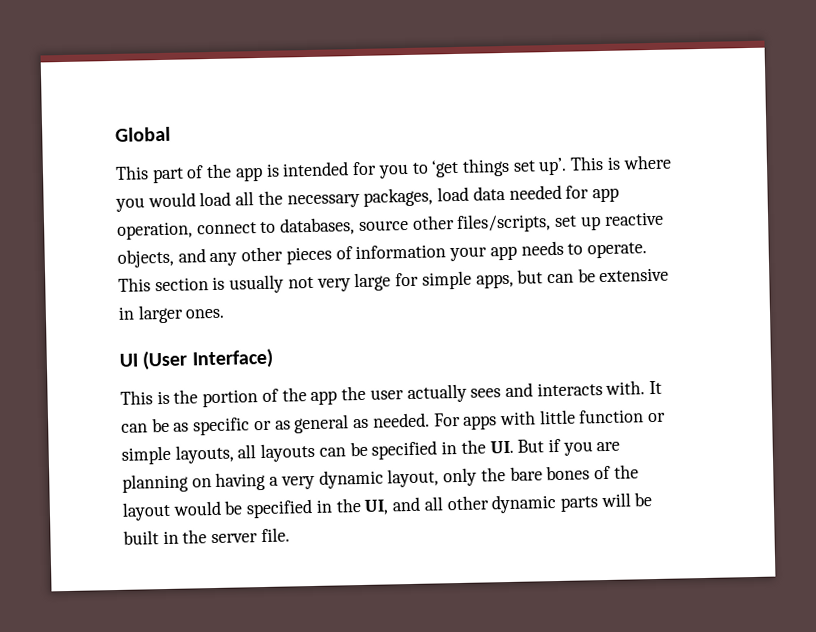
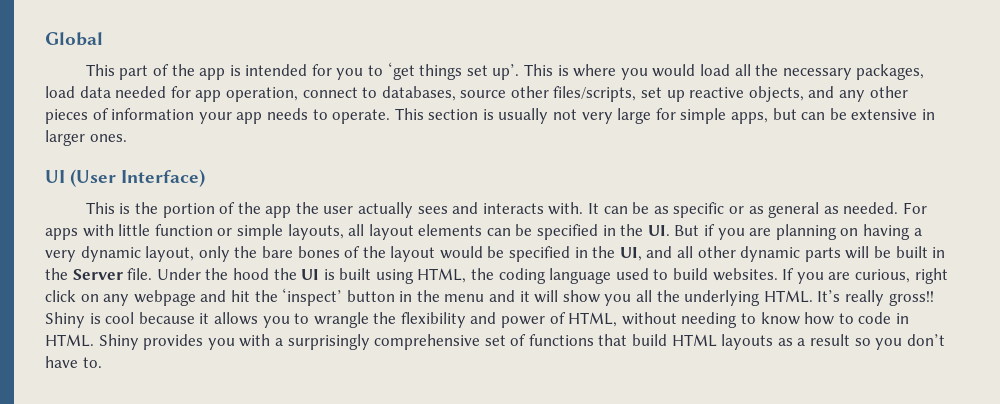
[260,442,316,463] layouts -> [368,224,483,240] layout elements
[211,527,290,544] server file. -> [72,268,948,284] [45,288,934,306] [45,312,909,328] [45,334,945,350] [45,356,102,368] Server file. Under the hood the UI is built using HTML, the coding language used to build websites. If you are curious, right click on any webpage and hit the ‘inspect’ button in the menu and it will show you all the underlying HTML. It’s really gross!! Shiny is cool because it allows you to wrangle the flexibility and power of HTML, without needing to know how to code in HTML. Shiny provides you with a surprisingly comprehensive set of functions that build HTML layouts as a result so you don’t have to.

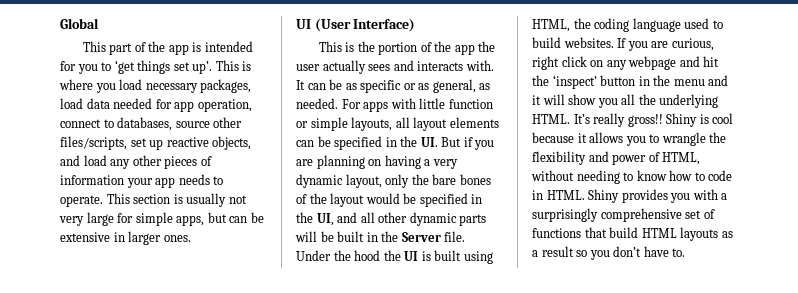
[652,64,779,77] would load all the -> [119,79,143,90] load
(835, 92) none -> [83,155,107,166] load
[768,202,820,218] general -> [432,79,476,93] general,

